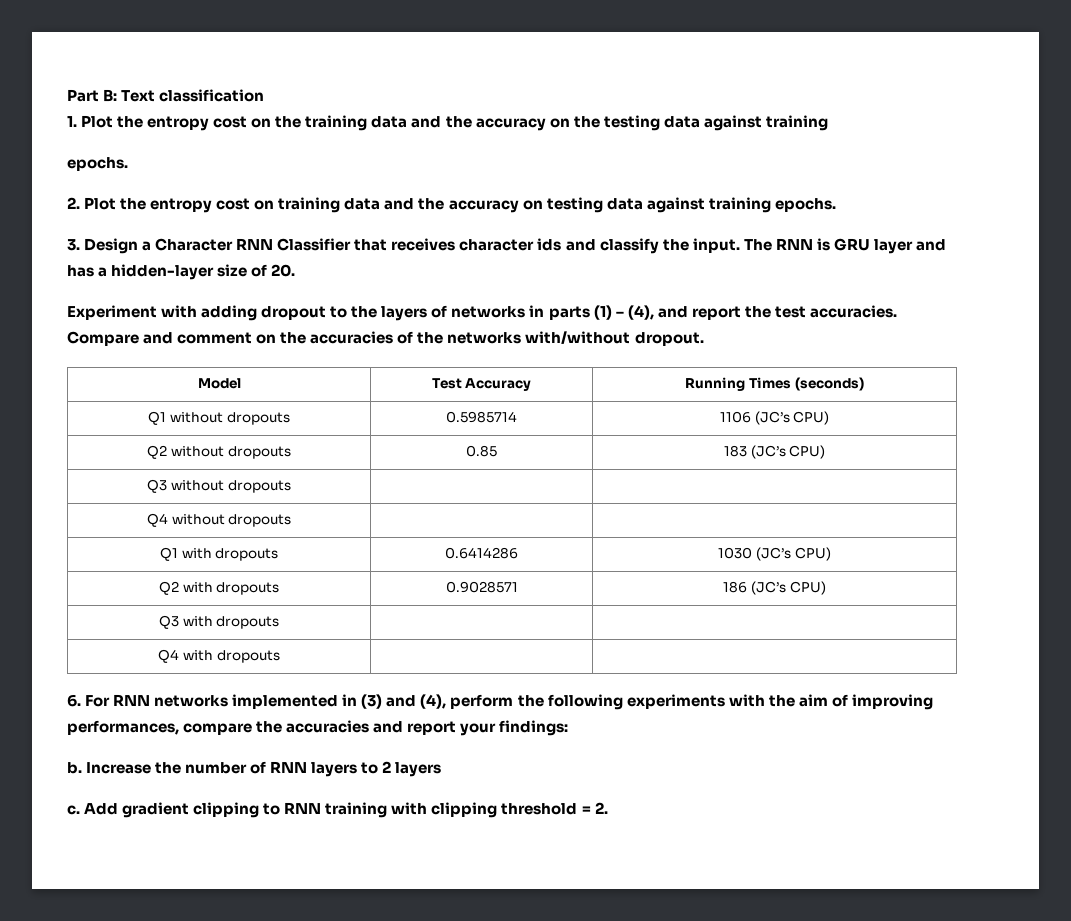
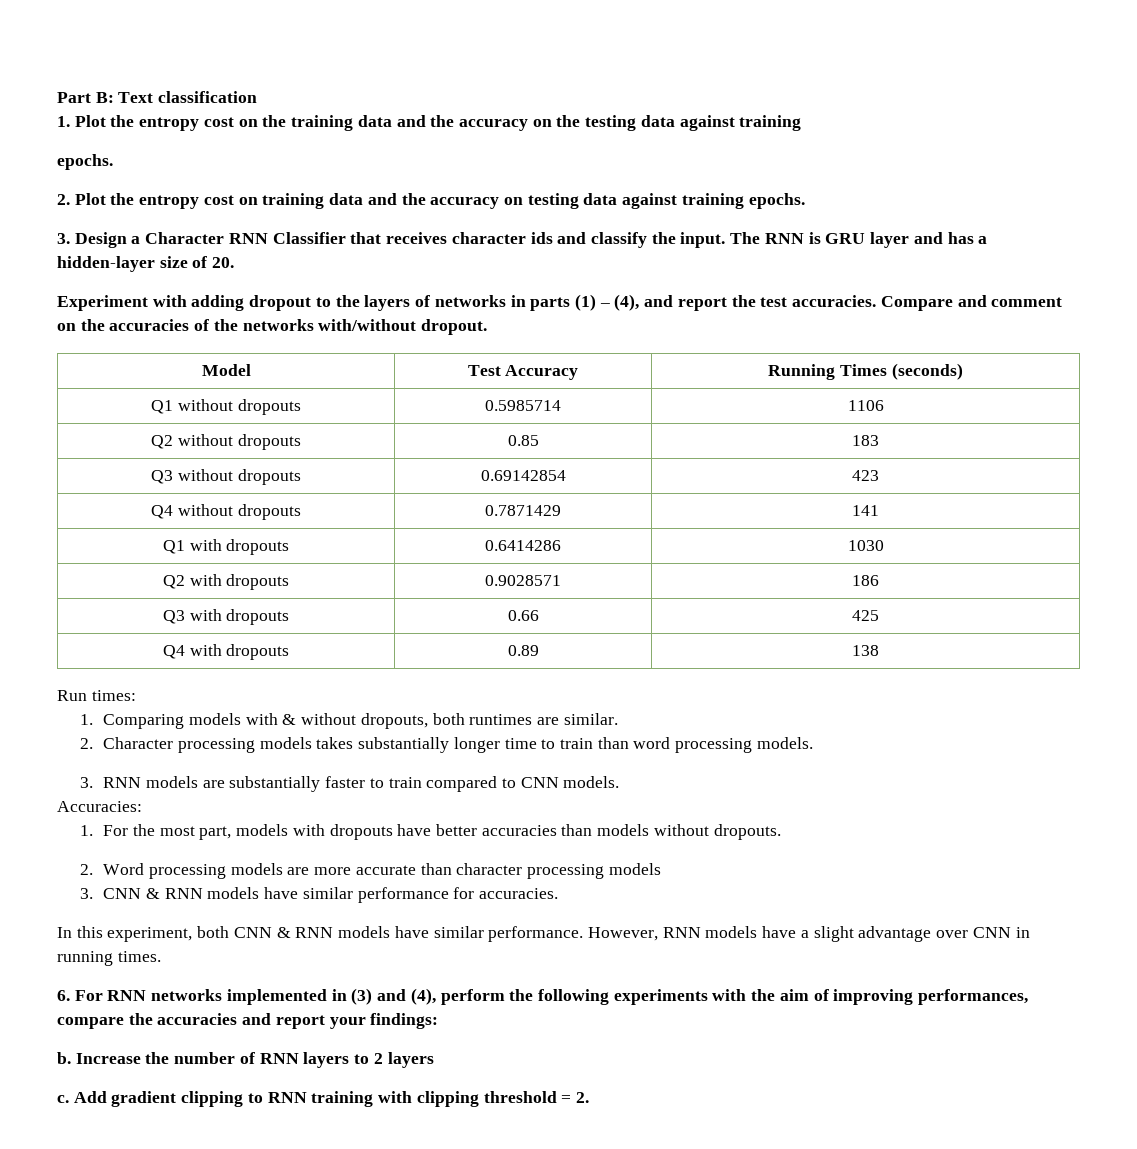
[754,411,830,425] (JC’s CPU) -> (884, 405) none
[750,445,826,459] (JC’s CPU) -> (879, 440) none
(291, 486) | -> [480,470,566,481] [852,470,879,481] 0.69142854 | 423
(292, 520) | -> [485,505,561,516] [852,505,879,516] 0.7871429 | 141
[756,547,831,561] (JC’s CPU) -> (884, 545) none
[751,581,826,595] (JC’s CPU) -> (879, 580) none
(280, 622) | -> [507,610,539,621] [852,610,879,621] 0.66 | 425
(280, 656) | -> [507,645,539,656] [852,645,879,656] [57,690,136,701] [80,713,618,729] [80,737,813,753] [80,776,620,792] [57,801,142,812] [80,824,781,840] [80,863,661,879] [80,887,558,903] [57,926,1030,942] [57,951,161,966] 0.89 | 138 // Run times: // 1. Comparing models with & without dropouts, both runtimes are similar. // 2. Character processing models takes substantially longer time to train than word processing models. // 3. RNN models are substantially faster to train compared to CNN models. // Accuracies: // 1. For the most part, models with dropouts have better accuracies than models without dropouts. // 2. Word processing models are more accurate than character processing models // 3. CNN & RNN models have similar performance for accuracies. // In this experiment, both CNN & RNN models have similar performance. However, RNN models have a slight advantage over CNN in running times.

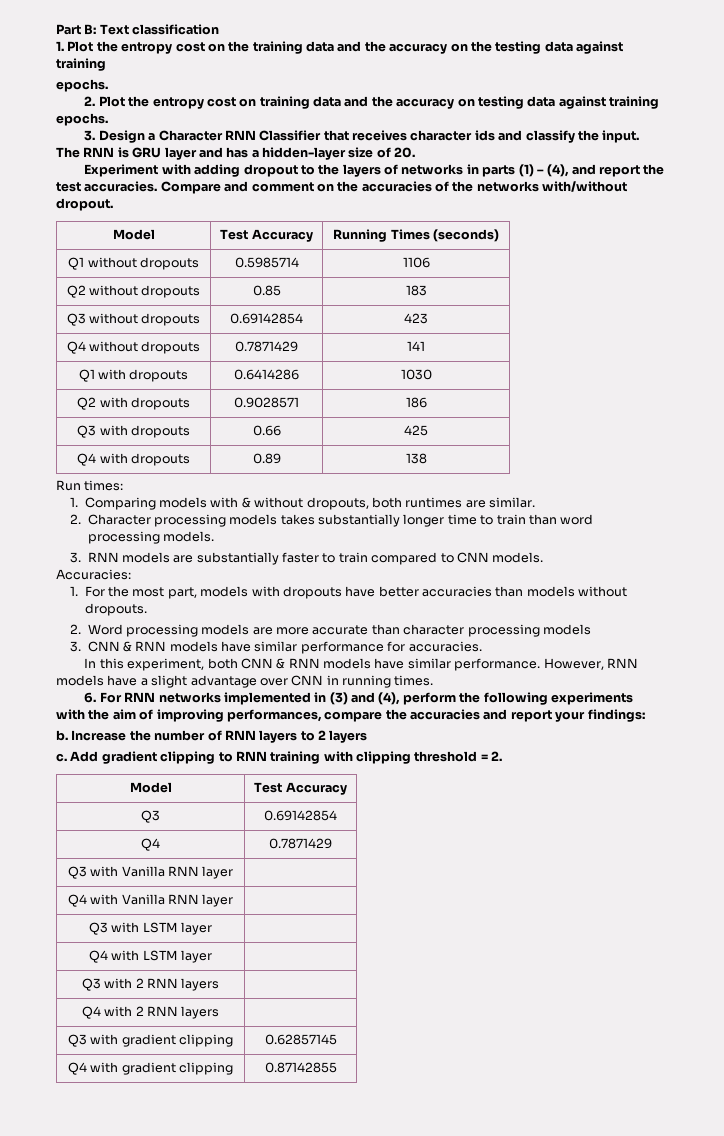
(589, 1097) none -> [129,782,172,793] [254,782,347,795] [141,810,160,823] [264,810,337,821] [141,838,160,851] [269,838,332,849] [67,866,234,879] [67,894,234,907] [88,922,213,935] [88,950,213,963] [81,978,220,991] [81,1006,220,1019] [67,1034,234,1047] [264,1034,337,1045] [67,1062,234,1075] [264,1062,337,1073] // Model | Test Accuracy // Q3 | 0.69142854 // Q4 | 0.7871429 // Q3 with Vanilla RNN layer | // Q4 with Vanilla RNN layer | // Q3 with LSTM layer | // Q4 with LSTM layer | // Q3 with 2 RNN layers | // Q4 with 2 RNN layers | // Q3 with gradient clipping | 0.62857145 // Q4 with gradient clipping | 0.87142855

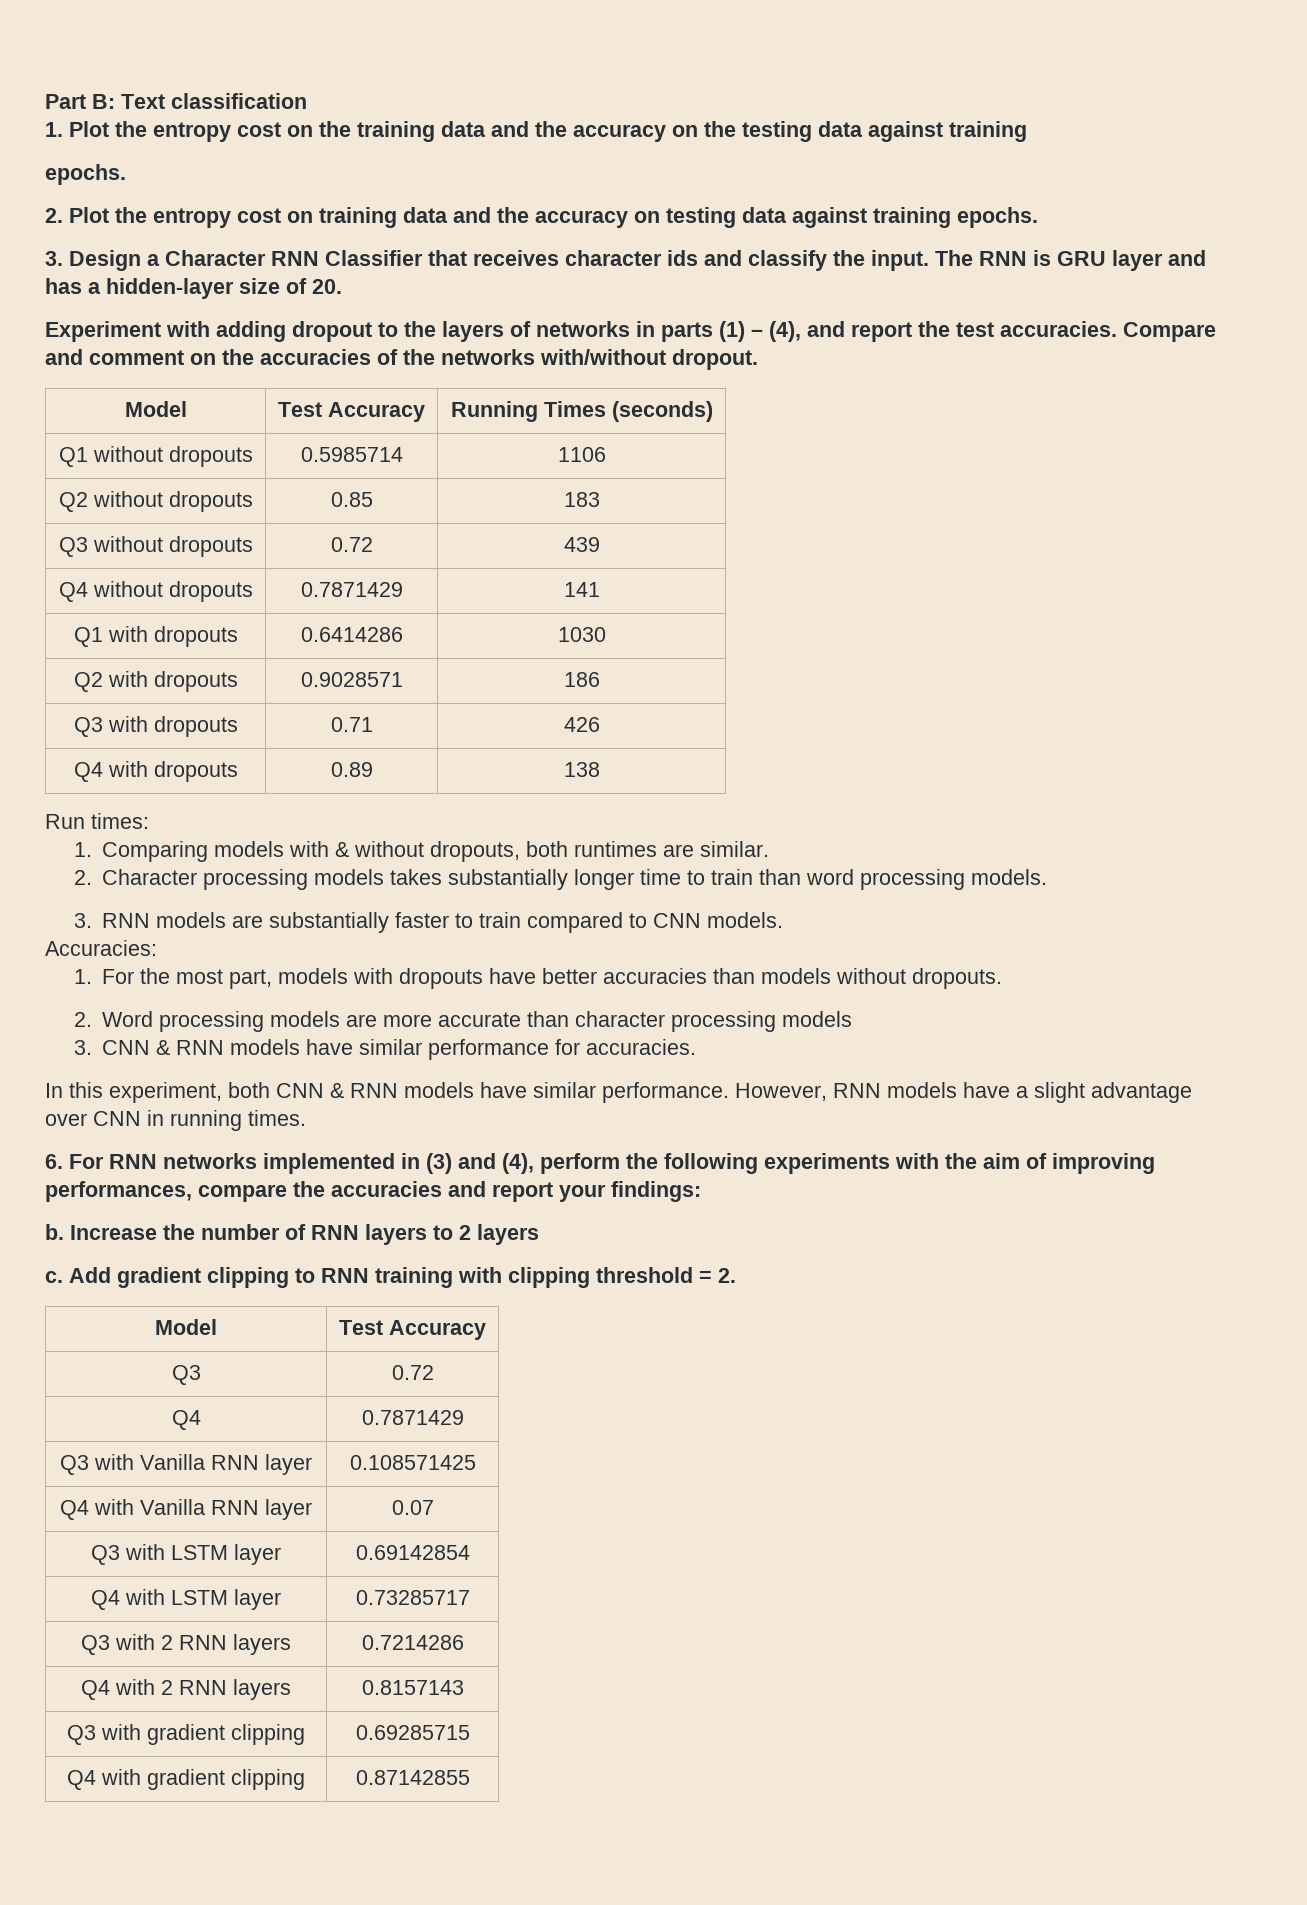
[230,313,303,324] [404,313,428,324] 0.69142854 | 423 -> [330,537,373,552] [563,537,600,552] 0.72 | 439
[252,425,281,436] [404,425,428,436] 0.66 | 425 -> [330,717,373,732] [563,717,600,732] 0.71 | 426
[264,810,337,821] 0.69142854 -> [391,1365,434,1380] 0.72
(234, 872) none -> [349,1455,476,1470] 0.108571425
(234, 900) none -> [391,1500,434,1515] 0.07
(213, 928) none -> [355,1545,470,1560] 0.69142854
(213, 956) none -> [355,1590,470,1605] 0.73285717
(220, 984) none -> [361,1635,464,1650] 0.7214286
(220, 1012) none -> [361,1680,464,1695] 0.8157143
[264,1034,337,1045] 0.62857145 -> [355,1725,470,1740] 0.69285715

